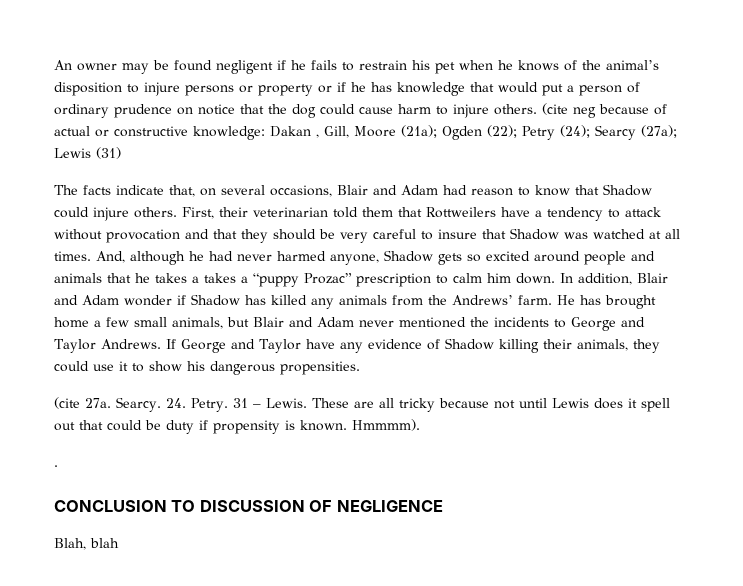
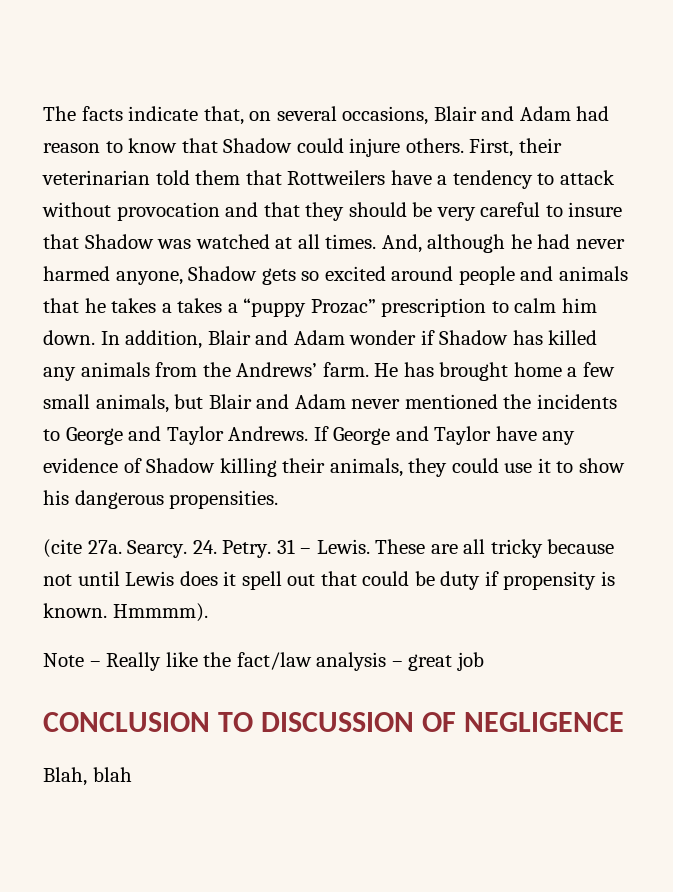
[54,60,659,74] [54,82,640,96] [54,103,667,118] [54,125,677,140] [54,147,121,159] An owner may be found negligent if he fails to restrain his pet when he knows of the animal’s disposition to injure persons or property or if he has knowledge that would put a person of ordinary prudence on notice that the dog could cause harm to injure others. (cite neg because of actual or constructive knowledge: Dakan , Gill, Moore (21a); Ogden (22); Petry (24); Searcy (27a); Lewis (31) // -> (43, 113) none
[54,465,58,467] . -> [43,652,484,671] Note – Really like the fact/law analysis – great job

